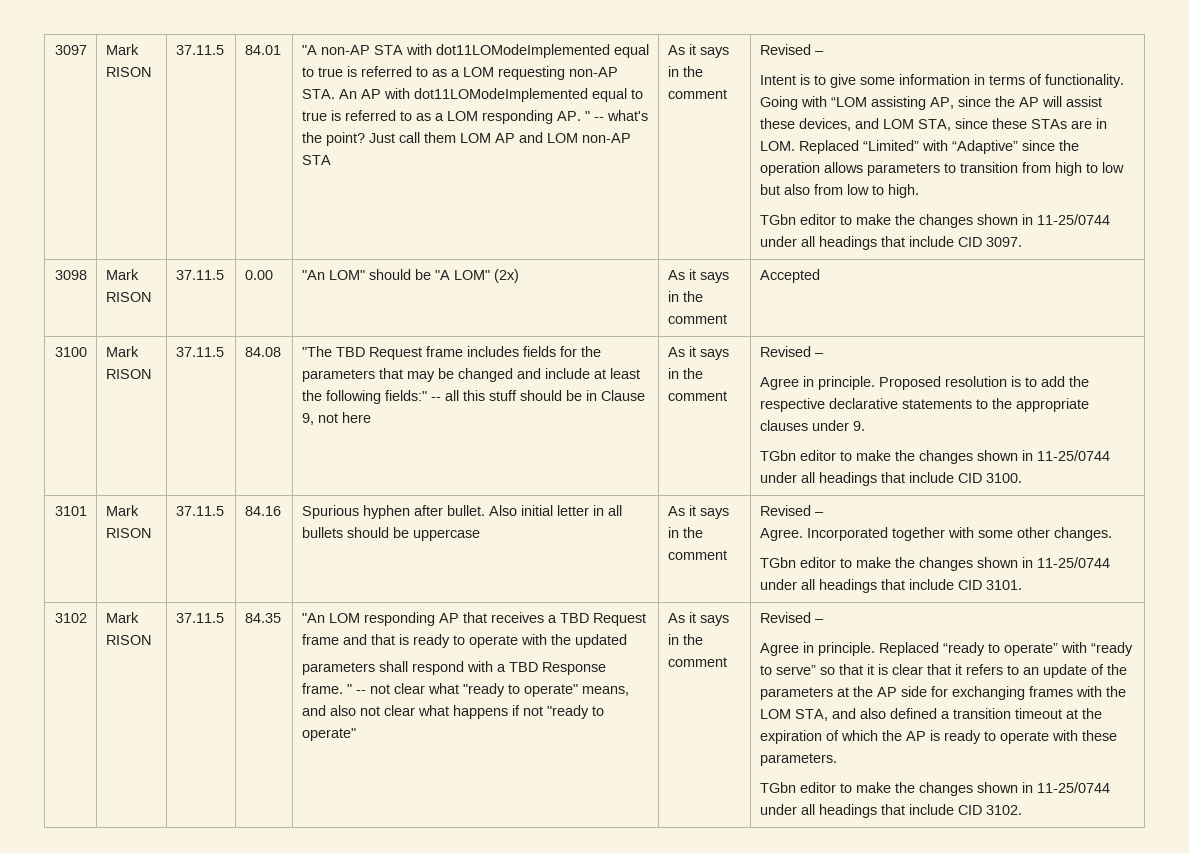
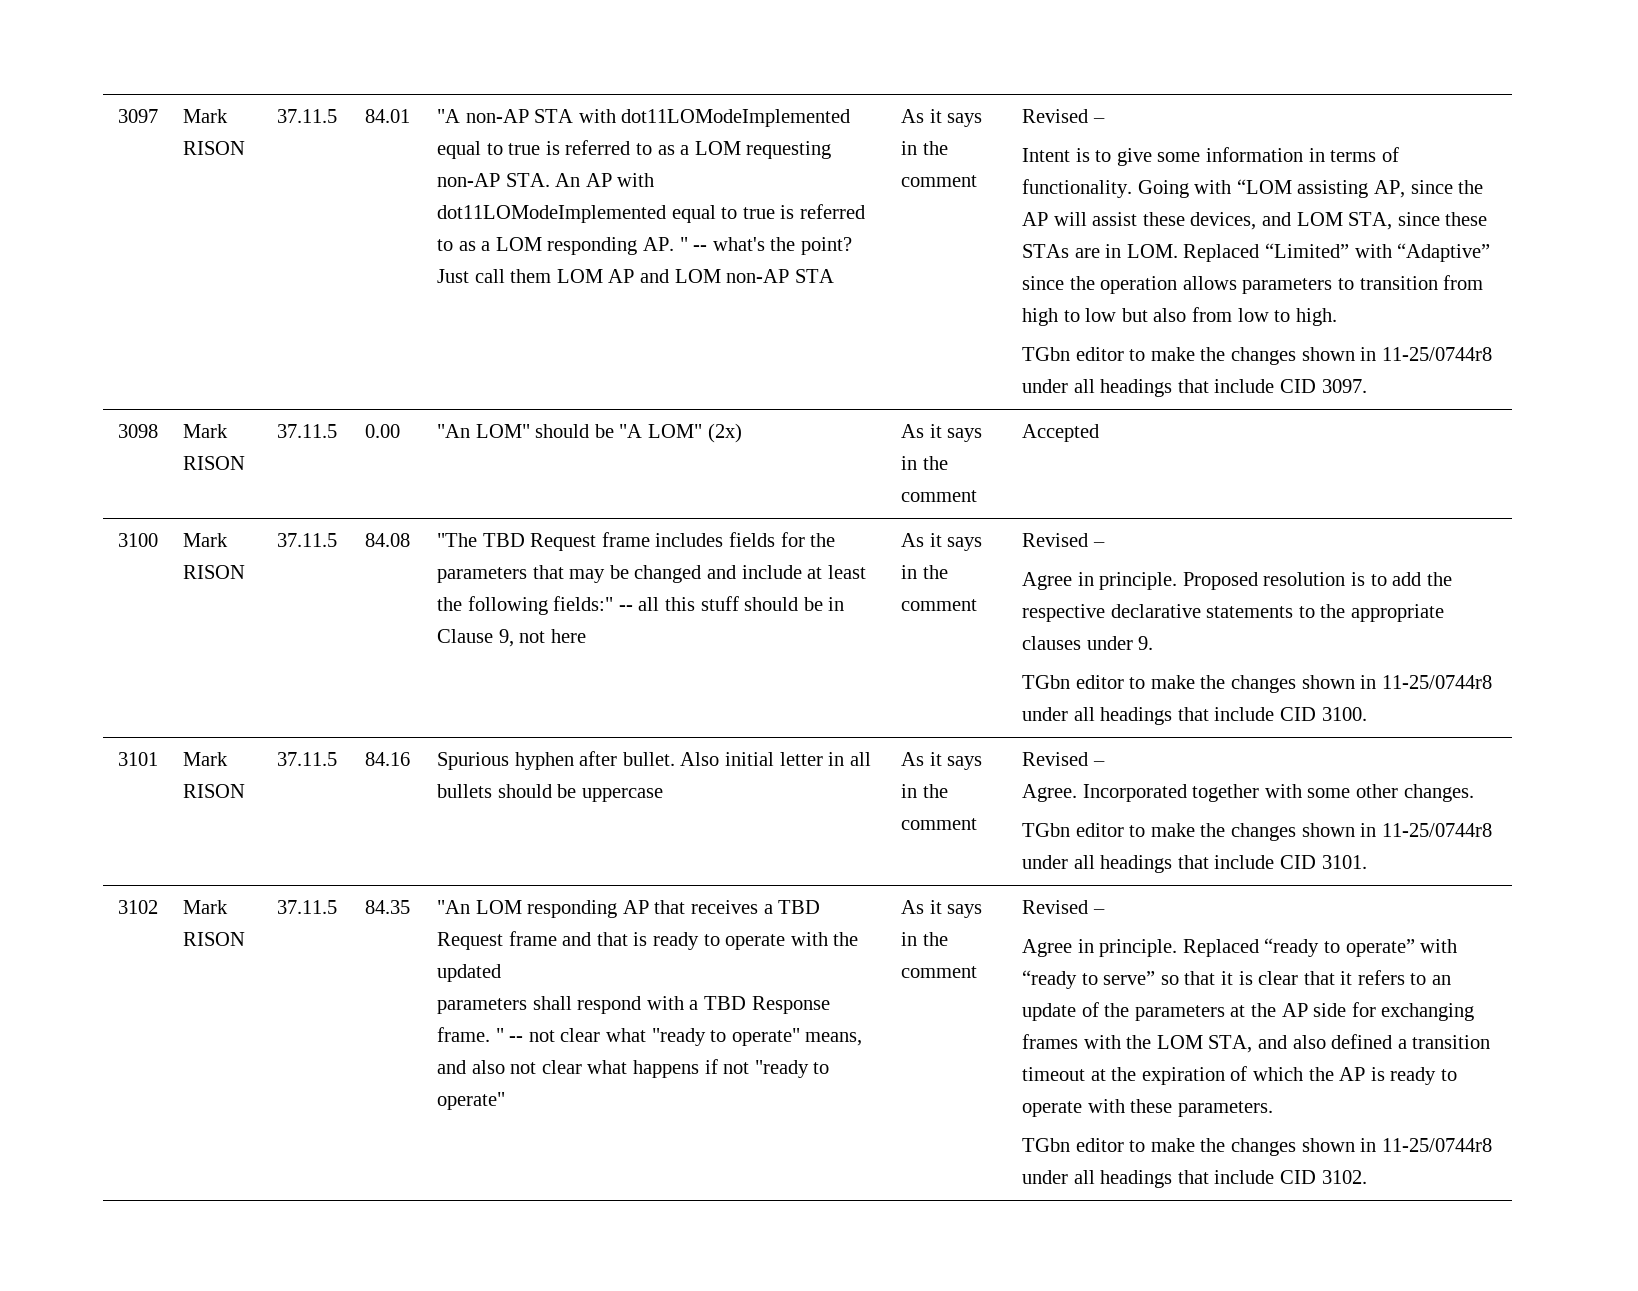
[1036,214,1110,225] 11-25/0744 -> [1381,347,1492,361] 11-25/0744r8
[1036,450,1110,461] 11-25/0744 -> [1381,675,1492,689] 11-25/0744r8
[1036,557,1110,568] 11-25/0744 -> [1381,823,1492,837] 11-25/0744r8
[1036,782,1110,793] 11-25/0744 -> [1381,1138,1492,1152] 11-25/0744r8

